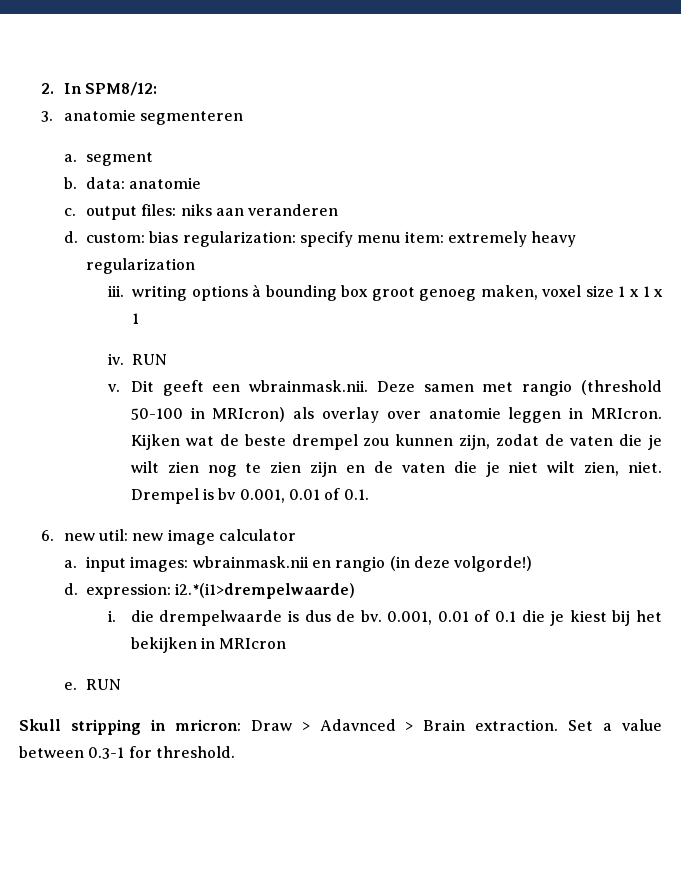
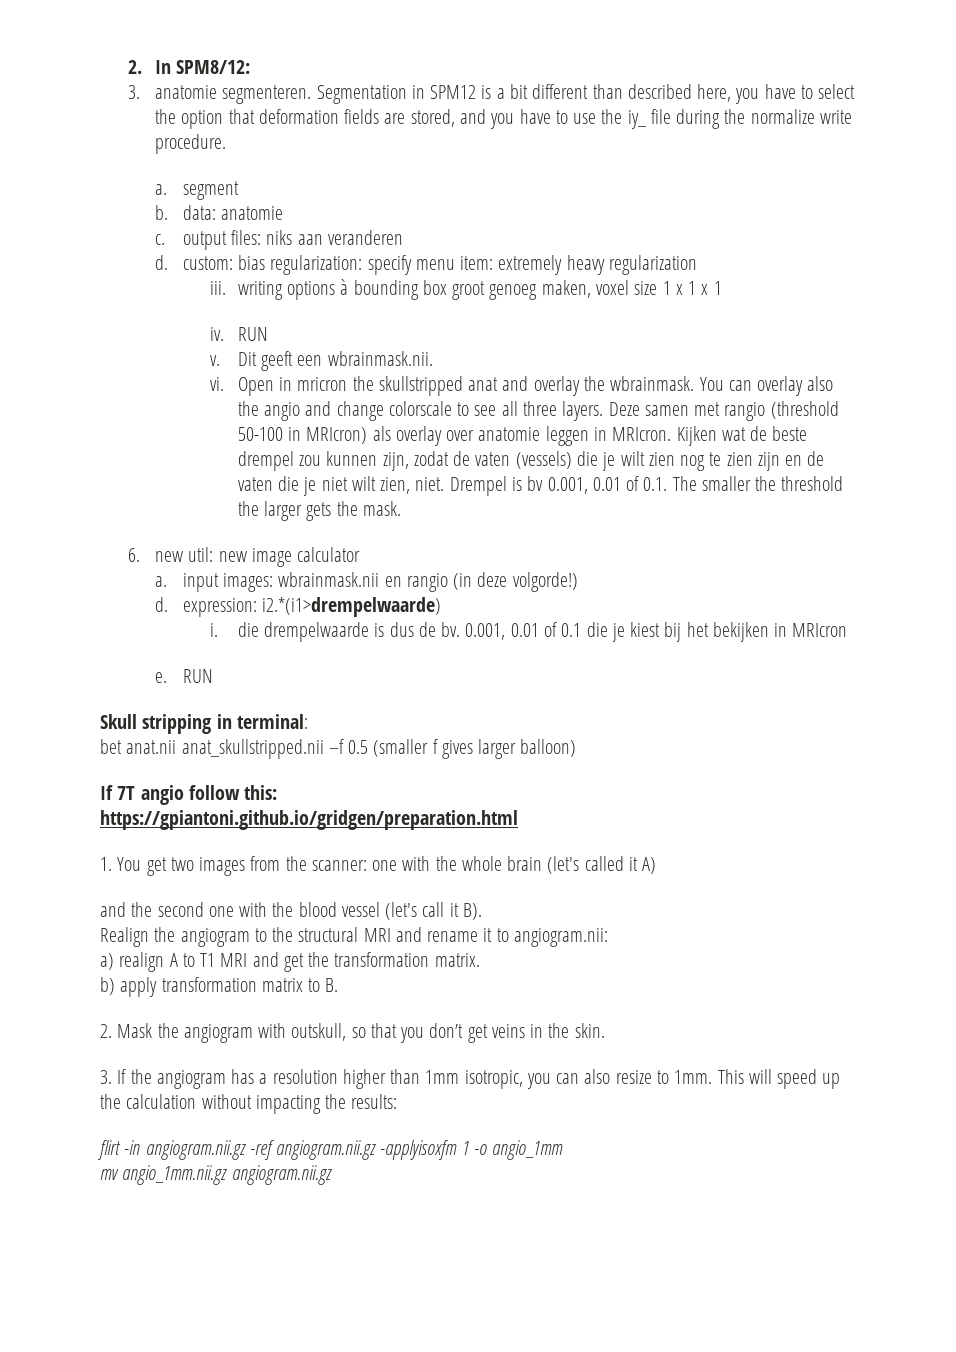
[140,111,244,125] segmenteren -> [222,84,856,104] [155,109,852,129] [155,134,227,154] segmenteren. Segmentation in SPM12 is a bit different than described here, you have to select the option that deformation fields are stored, and you have to use the iy_ file during the normalize write procedure.
(369, 386) none -> [210,376,834,396] [237,401,604,421] // vi. Open in mricron the skullstripped anat and overlay the wbrainmask. You can overlay also the angio and change colorscale to see all three layers.
(614, 441) none -> [515,451,572,469] (vessels)
(369, 494) none -> [672,476,844,491] [237,501,401,521] The smaller the threshold the larger gets the mask.
[174,719,663,731] [19,746,235,759] mricron: Draw > Adavnced > Brain extraction. Set a value between 0.3-1 for threshold. -> [236,714,308,729] [100,739,577,759] [100,785,278,805] [100,810,518,830] [100,856,657,876] [100,902,482,920] [100,927,608,947] [100,952,480,972] [100,977,339,997] [100,1023,605,1043] [100,1069,841,1089] [100,1094,398,1114] [98,1140,564,1160] [100,1165,332,1185] terminal: // bet anat.nii anat_skullstripped.nii –f 0.5 (smaller f gives larger balloon) // If 7T angio follow this: // https://gpiantoni.github.io/gridgen/preparation.html // 1. You get two images from the scanner: one with the whole brain (let's called it A) // and the second one with the blood vessel (let's call it B). // Realign the angiogram to the structural MRI and rename it to angiogram.nii: // a) realign A to T1 MRI and get the transformation matrix. // b) apply transformation matrix to B. // 2. Mask the angiogram with outskull, so that you don’t get veins in the skin. // 3. If the angiogram has a resolution higher than 1mm isotropic, you can also resize to 1mm. This will speed up the calculation without impacting the results: // flirt -in angiogram.nii.gz -ref angiogram.nii.gz -applyisoxfm 1 -o angio_1mm // mv angio_1mm.nii.gz angiogram.nii.gz

